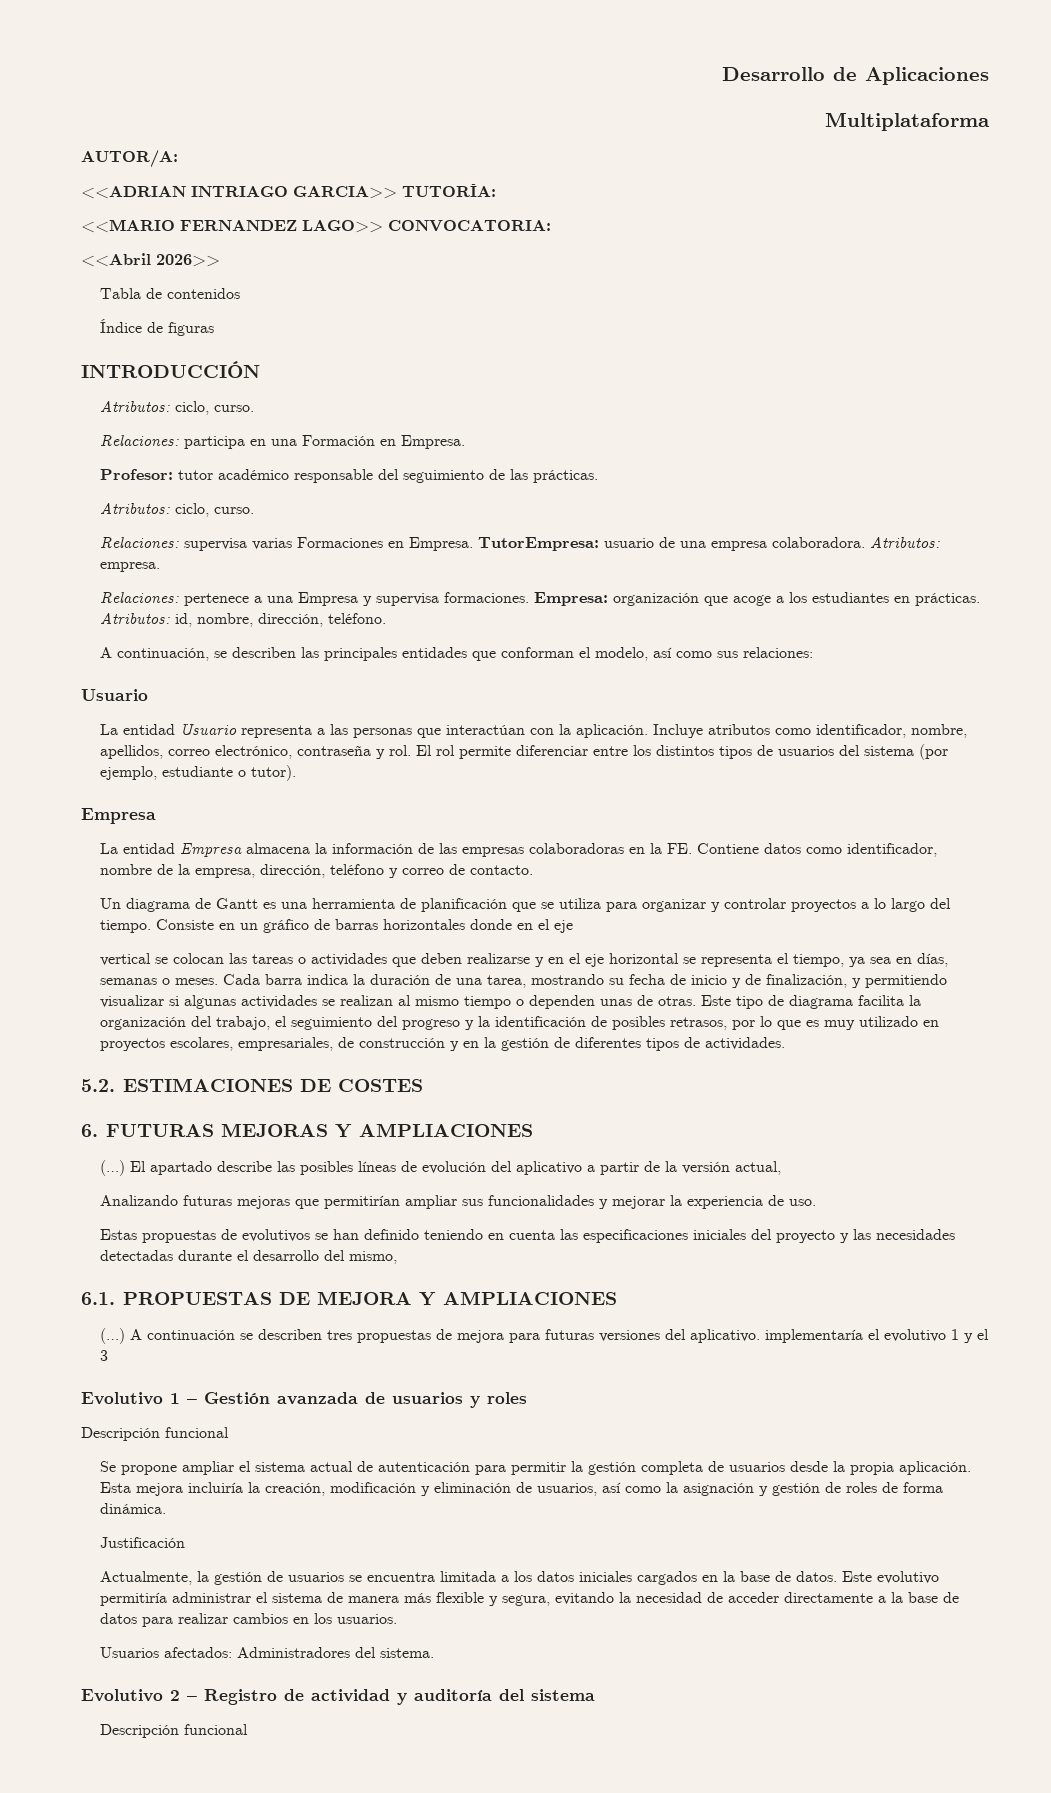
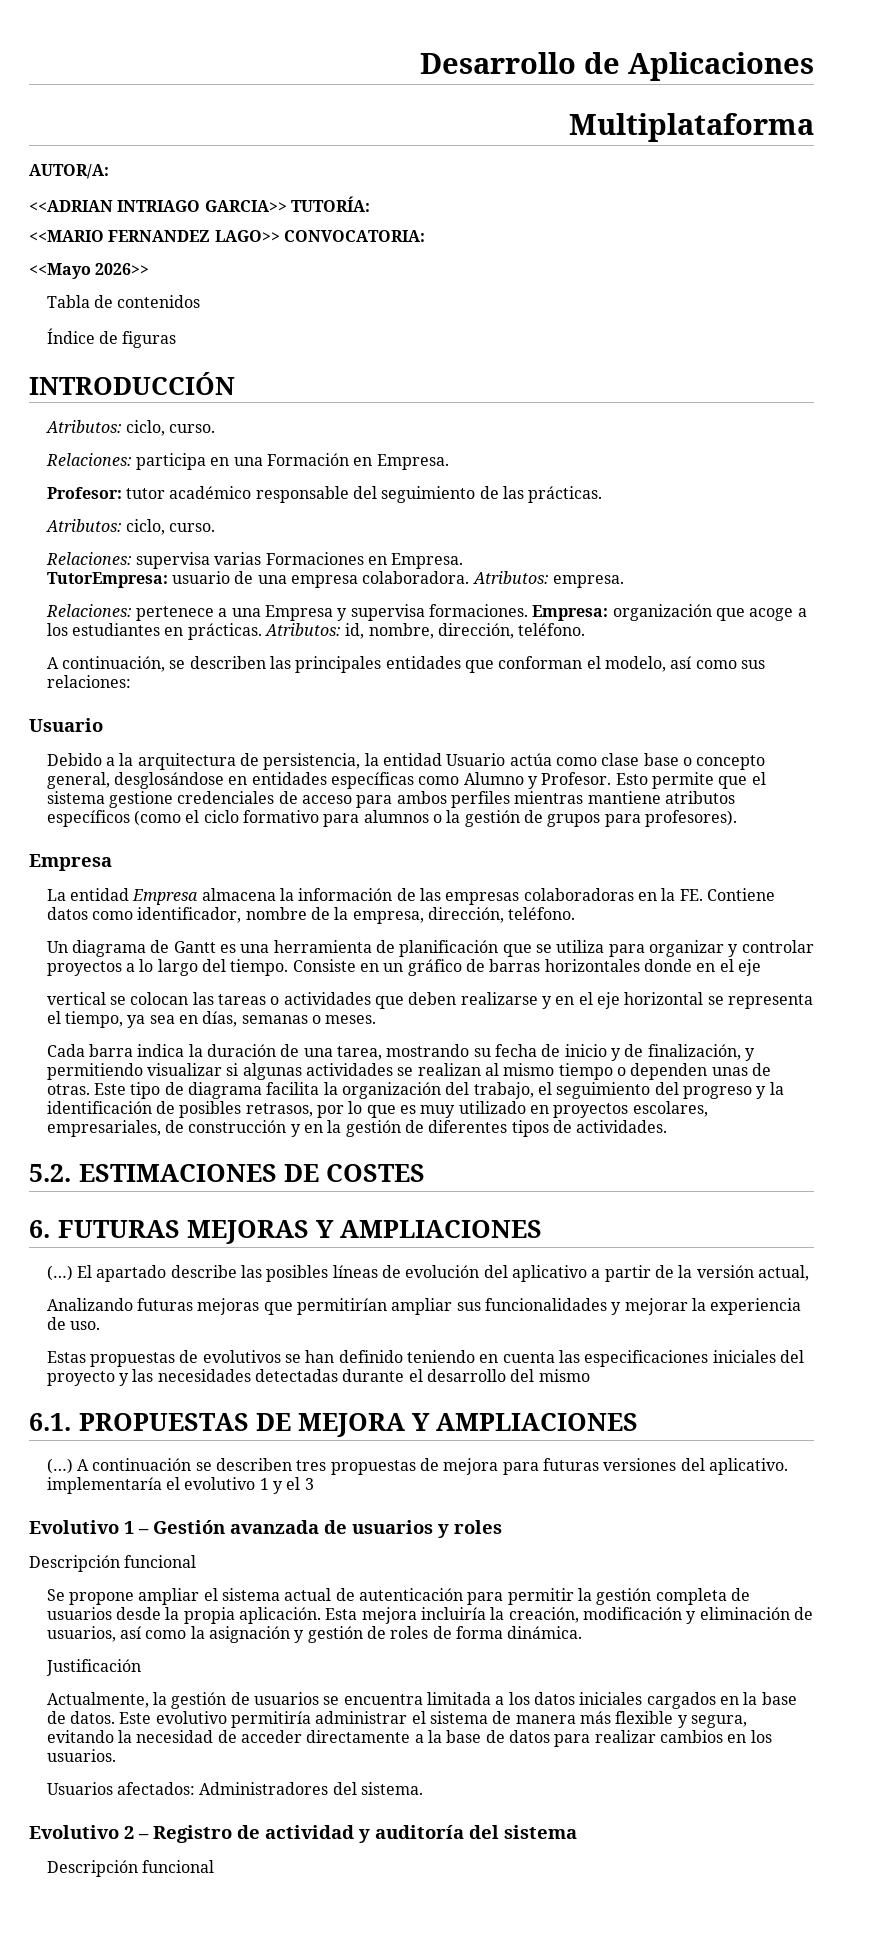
[81,253,151,267] <<Abril -> [29,263,91,279] <<Mayo
(473, 544) none -> (464, 561) //
[99,724,967,738] [99,744,948,760] [99,765,296,781] La entidad Usuario representa a las personas que interactúan con la aplicación. Incluye atributos como identificador, nombre, apellidos, correo electrónico, contraseña y rol. El rol permite diferenciar entre los distintos tipos de usuarios del sistema (por ejemplo, estudiante o tutor). -> [46,753,766,770] [46,772,766,789] [46,791,736,808] [46,810,737,827] Debido a la arquitectura de persistencia, la entidad Usuario actúa como clase base o concepto general, desglosándose en entidades específicas como Alumno y Profesor. Esto permite que el sistema gestione credenciales de acceso para ambos perfiles mientras mantiene atributos específicos (como el ciclo formativo para alumnos o la gestión de grupos para profesores).
[329,864,533,878] teléfono y correo de contacto. -> [508,907,576,920] teléfono.
(218, 981) none -> (377, 1019) //
[348,1251,397,1264] mismo, -> [538,1369,590,1382] mismo

